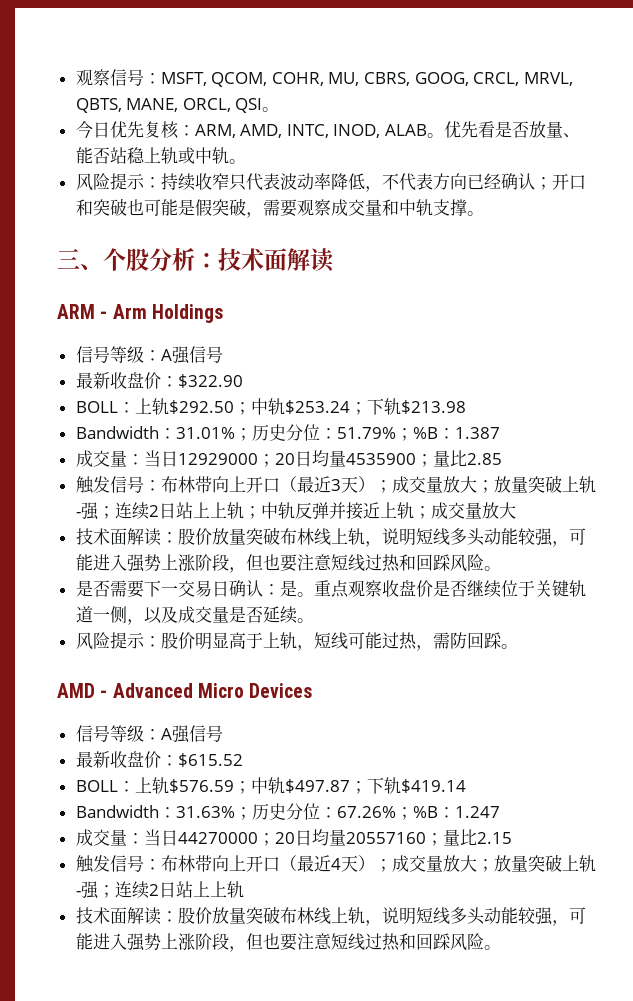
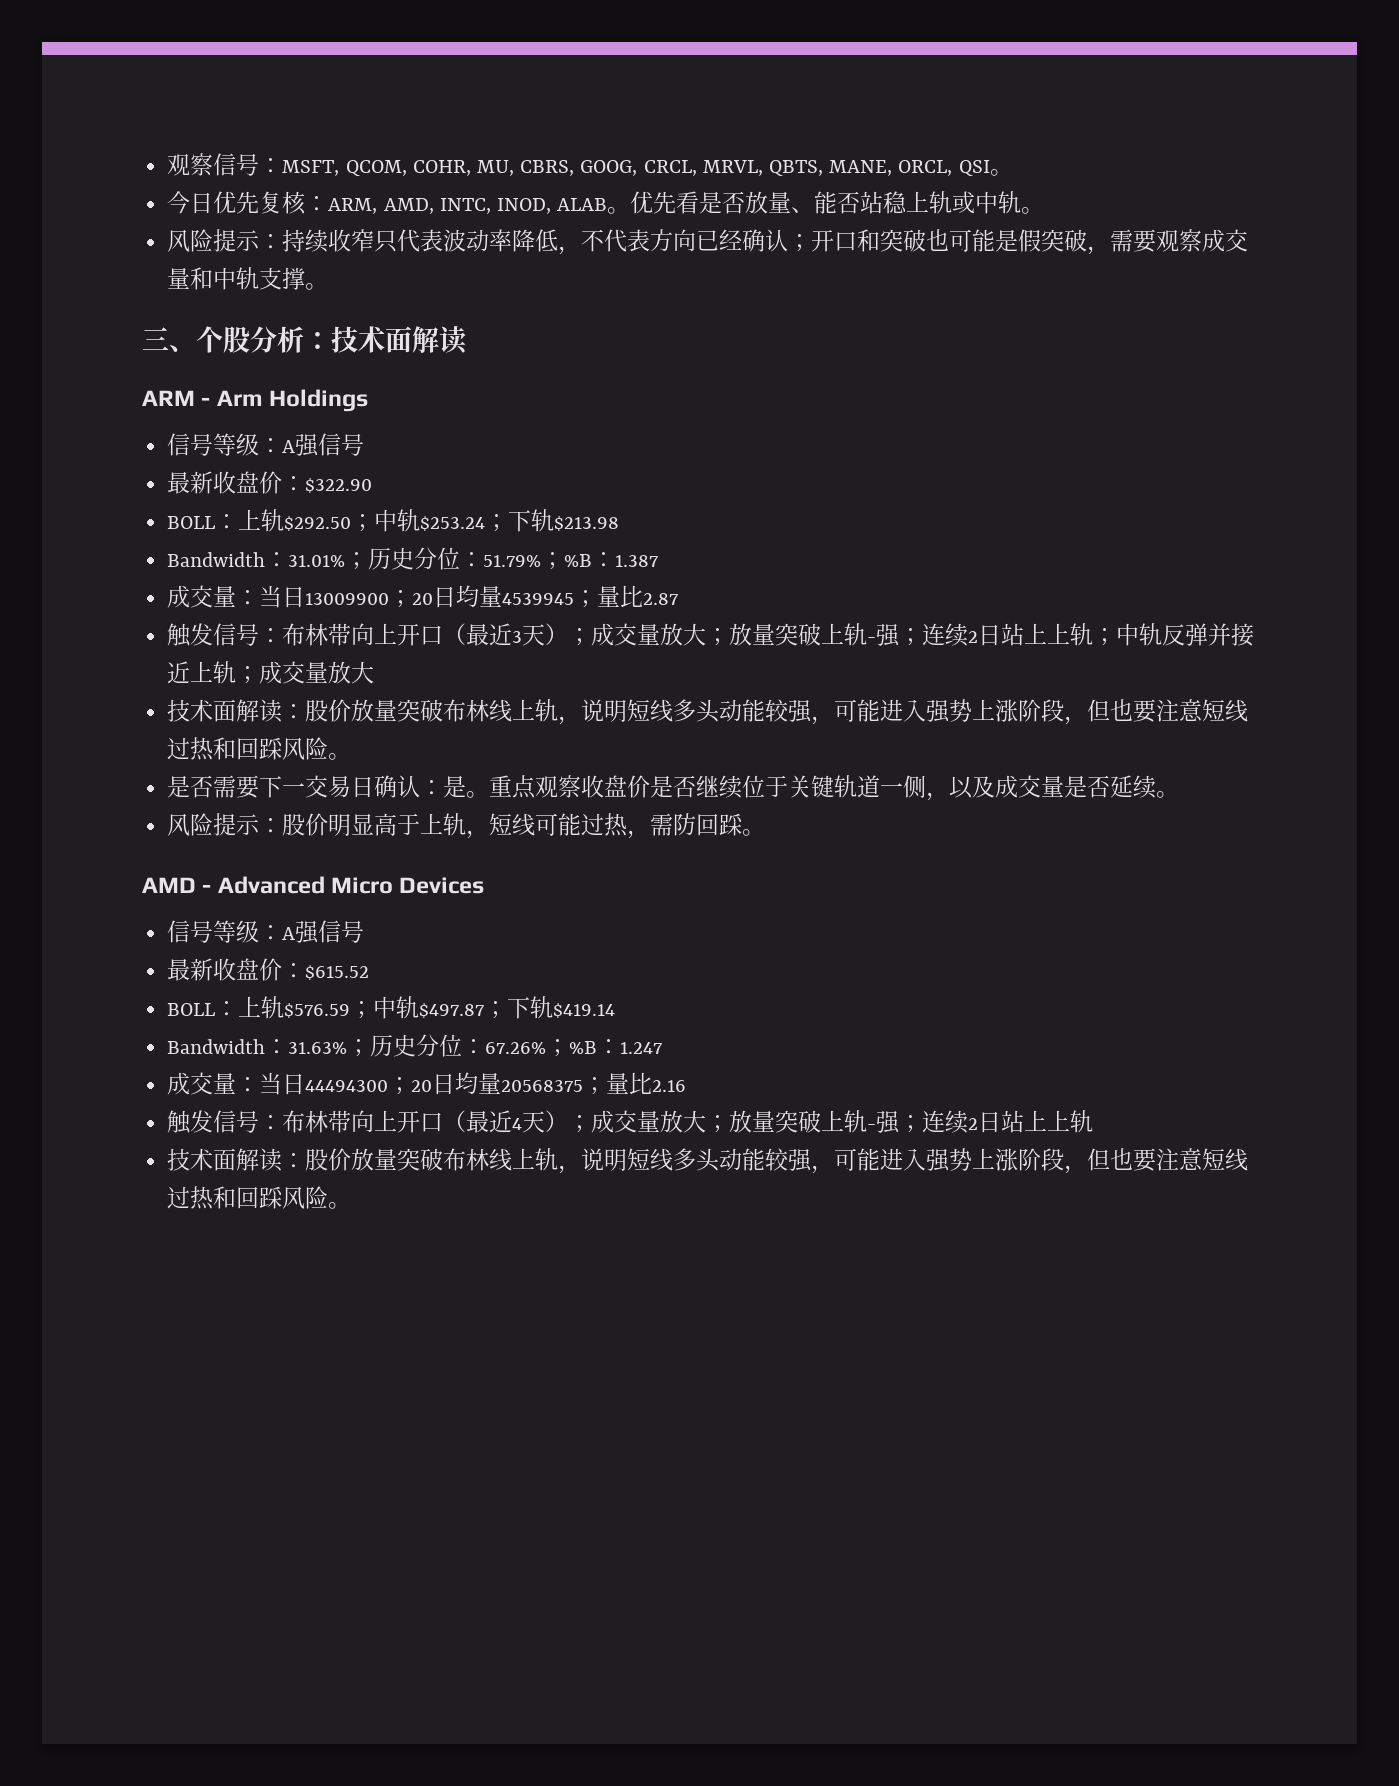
[177,450,502,467] 12929000；20日均量4535900；量比2.85 -> [305,585,679,608] 13009900；20日均量4539945；量比2.87
[177,829,512,846] 44270000；20日均量20557160；量比2.15 -> [305,1072,687,1095] 44494300；20日均量20568375；量比2.16

